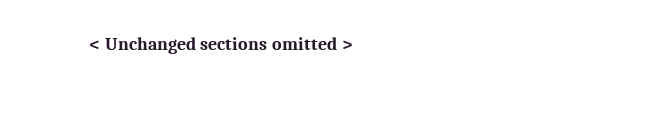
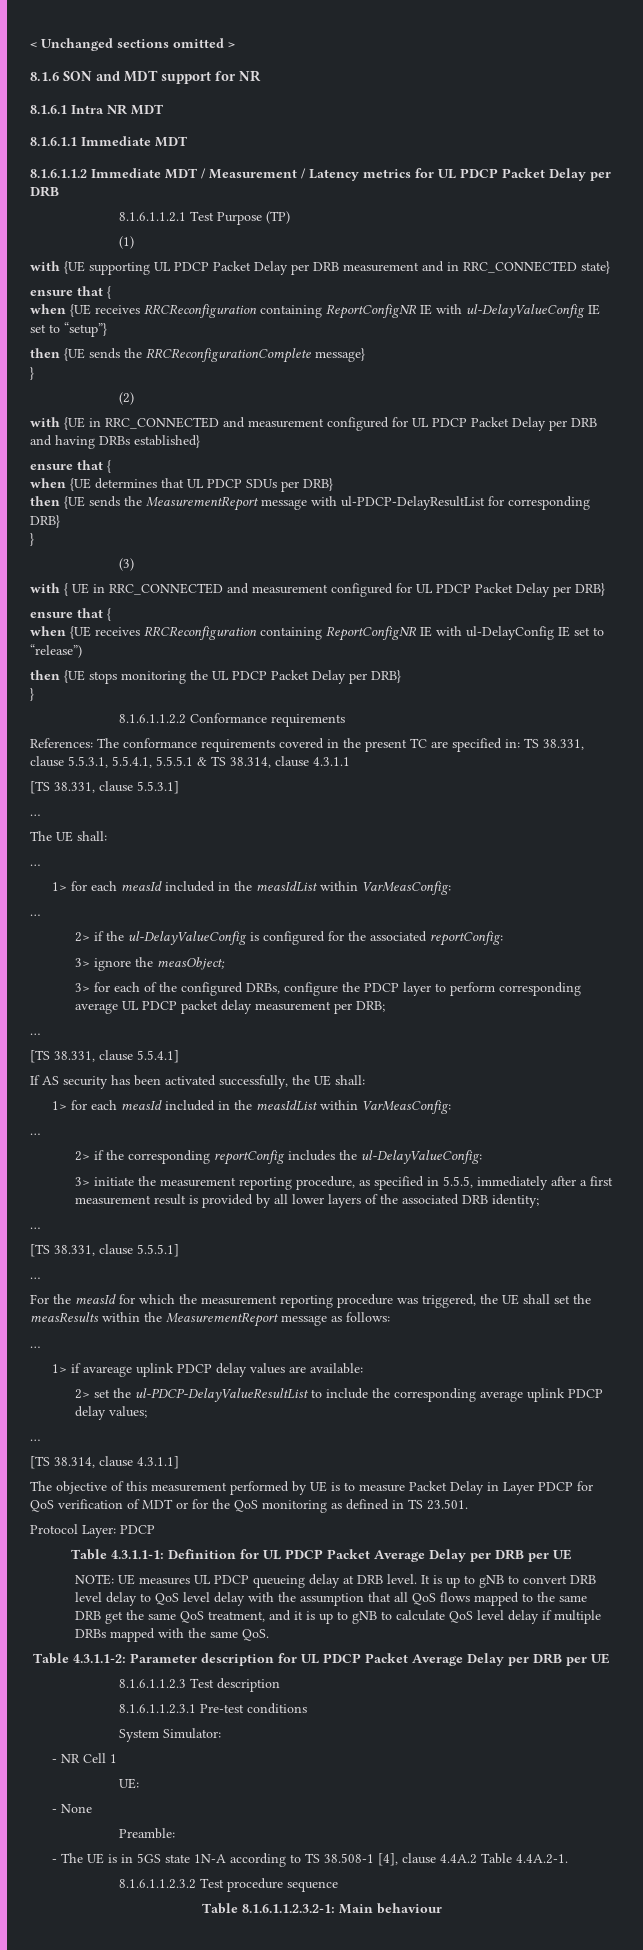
(353, 45) none -> [30,70,261,84] [30,104,164,115] [30,136,188,147] [30,168,611,181] [30,186,59,197] [119,211,291,225] [119,236,135,249] [30,261,610,275] [30,286,111,299] [30,304,600,319] [30,322,107,337] [30,348,365,363] [30,367,34,380] [119,392,135,405] [30,417,597,431] [30,435,200,449] [30,460,111,473] [30,478,333,492] [30,496,590,511] [30,515,60,528] [30,533,34,546] [119,558,135,571] [30,583,605,597] [30,608,111,621] [30,626,604,641] [30,644,82,658] [30,670,401,684] [30,688,34,701] [119,713,346,727] [30,738,584,752] [30,756,350,768] [30,781,179,794] [30,814,40,816] [30,831,107,842] [30,864,40,866] [52,881,452,895] [30,914,40,916] [74,931,503,946] [74,957,225,971] [74,982,581,996] [74,1000,385,1014] [30,1033,40,1035] [30,1050,179,1063] [30,1075,365,1089] [52,1100,452,1114] [30,1133,40,1135] [74,1150,482,1165] [74,1176,613,1190] [74,1194,539,1208] [30,1227,40,1229] [30,1244,179,1257] [30,1277,40,1279] [30,1294,591,1308] [30,1312,390,1327] [30,1346,40,1348] [52,1363,364,1377] [74,1388,603,1402] [74,1406,147,1420] [30,1439,40,1441] [30,1456,179,1469] [30,1481,593,1495] [30,1499,468,1513] [30,1524,155,1538] [71,1549,572,1562] [74,1574,596,1588] [74,1592,587,1606] [74,1610,601,1624] [74,1628,269,1642] [33,1653,610,1666] [119,1678,281,1692] [119,1703,308,1714] [119,1728,222,1742] [52,1753,118,1763] [119,1778,140,1789] [52,1804,93,1813] [119,1828,176,1839] [52,1853,569,1867] [119,1878,339,1892] [201,1903,442,1914] // 8.1.6 SON and MDT support for NR // 8.1.6.1 Intra NR MDT // 8.1.6.1.1 Immediate MDT // 8.1.6.1.1.2 Immediate MDT / Measurement / Latency metrics for UL PDCP Packet Delay per DRB // 8.1.6.1.1.2.1 Test Purpose (TP) // (1) // with {UE supporting UL PDCP Packet Delay per DRB measurement and in RRC_CONNECTED state} // ensure that { // when {UE receives RRCReconfiguration containing ReportConfigNR IE with ul-DelayValueConfig IE set to “setup”} // then {UE sends the RRCReconfigurationComplete message} // } // (2) // with {UE in RRC_CONNECTED and measurement configured for UL PDCP Packet Delay per DRB and having DRBs established} // ensure that { // when {UE determines that UL PDCP SDUs per DRB} // then {UE sends the MeasurementReport message with ul-PDCP-DelayResultList for corresponding DRB} // } // (3) // with { UE in RRC_CONNECTED and measurement configured for UL PDCP Packet Delay per DRB} // ensure that { // when {UE receives RRCReconfiguration containing ReportConfigNR IE with ul-DelayConfig IE set to “release”) // then {UE stops monitoring the UL PDCP Packet Delay per DRB} // } // 8.1.6.1.1.2.2 Conformance requirements // References: The conformance requirements covered in the present TC are specified in: TS 38.331, clause 5.5.3.1, 5.5.4.1, 5.5.5.1 & TS 38.314, clause 4.3.1.1 // [TS 38.331, clause 5.5.3.1] // … // The UE shall: // … // 1> for each measId included in the measIdList within VarMeasConfig: // … // 2> if the ul-DelayValueConfig is configured for the associated reportConfig: // 3> ignore the measObject; // 3> for each of the configured DRBs, configure the PDCP layer to perform corresponding average UL PDCP packet delay measurement per DRB; // … // [TS 38.331, clause 5.5.4.1] // If AS security has been activated successfully, the UE shall: // 1> for each measId included in the measIdList within VarMeasConfig: // … // 2> if the corresponding reportConfig includes the ul-DelayValueConfig: // 3> initiate the measurement reporting procedure, as specified in 5.5.5, immediately after a first measurement result is provided by all lower layers of the associated DRB identity; // … // [TS 38.331, clause 5.5.5.1] // … // For the measId for which the measurement reporting procedure was triggered, the UE shall set the measResults within the MeasurementReport message as follows: // … // 1> if avareage uplink PDCP delay values are available: // 2> set the ul-PDCP-DelayValueResultList to include the corresponding average uplink PDCP delay values; // … // [TS 38.314, clause 4.3.1.1] // The objective of this measurement performed by UE is to measure Packet Delay in Layer PDCP for QoS verification of MDT or for the QoS monitoring as defined in TS 23.501. // Protocol Layer: PDCP // Table 4.3.1.1-1: Definition for UL PDCP Packet Average Delay per DRB per UE // NOTE: UE measures UL PDCP queueing delay at DRB level. It is up to gNB to convert DRB level delay to QoS level delay with the assumption that all QoS flows mapped to the same DRB get the same QoS treatment, and it is up to gNB to calculate QoS level delay if multiple DRBs mapped with the same QoS. // Table 4.3.1.1-2: Parameter description for UL PDCP Packet Average Delay per DRB per UE // 8.1.6.1.1.2.3 Test description // 8.1.6.1.1.2.3.1 Pre-test conditions // System Simulator: // - NR Cell 1 // UE: // - None // Preamble: // - The UE is in 5GS state 1N-A according to TS 38.508-1 [4], clause 4.4A.2 Table 4.4A.2-1. // 8.1.6.1.1.2.3.2 Test procedure sequence // Table 8.1.6.1.1.2.3.2-1: Main behaviour

